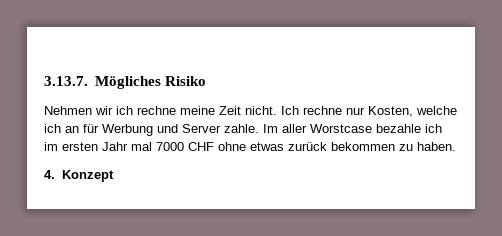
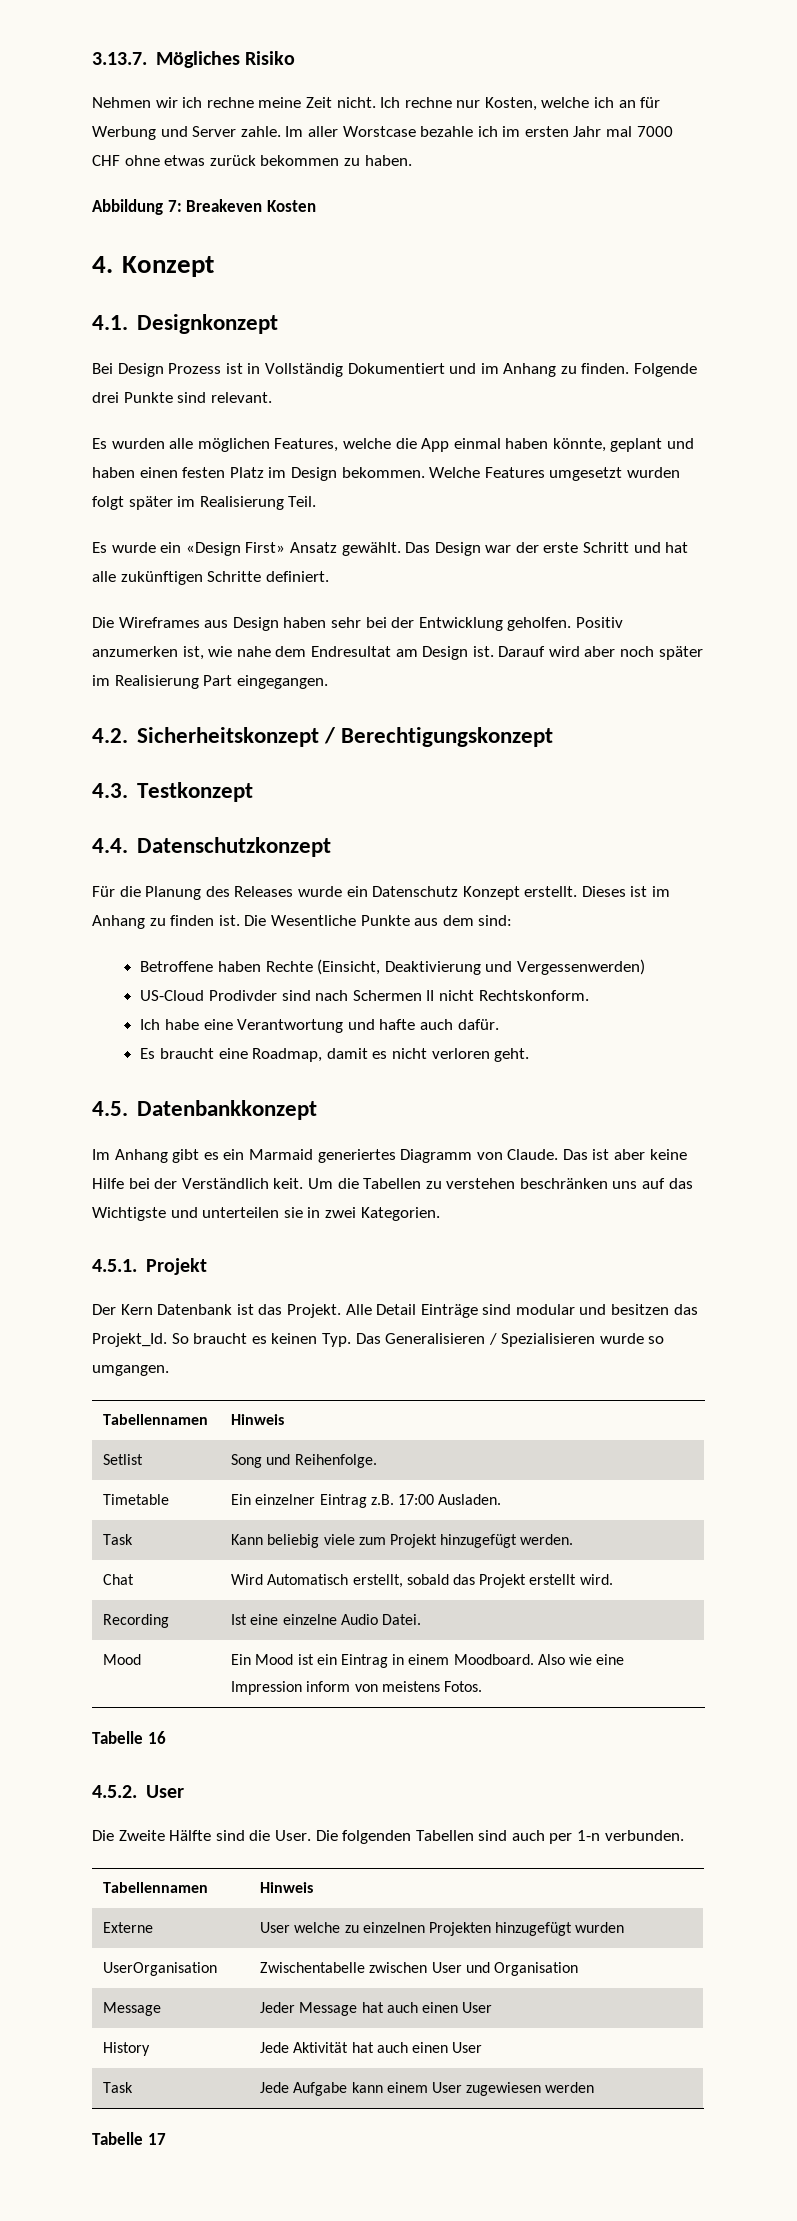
[44,170,114,182] 4. Konzept -> [92,199,316,215] [92,256,214,277] [92,314,278,334] [92,363,698,377] [92,392,272,403] [92,438,695,452] [92,467,680,481] [92,496,317,510] [92,542,689,556] [92,571,329,585] [92,617,623,631] [92,646,703,660] [92,675,328,689] [92,727,553,747] [92,782,253,802] [92,837,331,857] [92,886,671,900] [92,915,513,929] [140,959,645,975] [140,990,589,1001] [140,1019,499,1033] [140,1048,530,1062] [92,1100,317,1120] [92,1149,687,1163] [92,1178,693,1189] [92,1207,440,1221] [92,1258,207,1275] [92,1304,698,1318] [92,1333,665,1347] [92,1365,169,1376] [103,1414,209,1425] [231,1414,285,1425] [103,1454,144,1465] [231,1454,377,1468] [103,1494,170,1505] [231,1494,502,1508] [103,1534,134,1545] [231,1534,574,1548] [103,1574,135,1585] [231,1574,613,1588] [103,1614,170,1628] [231,1614,421,1625] [103,1654,142,1665] [231,1654,625,1668] [231,1681,482,1695] [92,1731,166,1744] [92,1785,184,1798] [92,1830,684,1844] [103,1882,209,1893] [260,1882,314,1893] [103,1922,154,1933] [260,1922,625,1936] [103,1962,218,1976] [260,1962,578,1976] [103,2002,162,2016] [260,2002,493,2016] [103,2042,151,2056] [260,2042,483,2053] [103,2082,134,2093] [260,2082,595,2096] [92,2132,166,2145] Abbildung 7: Breakeven Kosten // 4. Konzept // 4.1. Designkonzept // Bei Design Prozess ist in Vollständig Dokumentiert und im Anhang zu finden. Folgende drei Punkte sind relevant. // Es wurden alle möglichen Features, welche die App einmal haben könnte, geplant und haben einen festen Platz im Design bekommen. Welche Features umgesetzt wurden folgt später im Realisierung Teil. // Es wurde ein «Design First» Ansatz gewählt. Das Design war der erste Schritt und hat alle zukünftigen Schritte definiert. // Die Wireframes aus Design haben sehr bei der Entwicklung geholfen. Positiv anzumerken ist, wie nahe dem Endresultat am Design ist. Darauf wird aber noch später im Realisierung Part eingegangen. // 4.2. Sicherheitskonzept / Berechtigungskonzept // 4.3. Testkonzept // 4.4. Datenschutzkonzept // Für die Planung des Releases wurde ein Datenschutz Konzept erstellt. Dieses ist im Anhang zu finden ist. Die Wesentliche Punkte aus dem sind: // Betroffene haben Rechte (Einsicht, Deaktivierung und Vergessenwerden) // US-Cloud Prodivder sind nach Schermen II nicht Rechtskonform. // Ich habe eine Verantwortung und hafte auch dafür. // Es braucht eine Roadmap, damit es nicht verloren geht. // 4.5. Datenbankkonzept // Im Anhang gibt es ein Marmaid generiertes Diagramm von Claude. Das ist aber keine Hilfe bei der Verständlich keit. Um die Tabellen zu verstehen beschränken uns auf das Wichtigste und unterteilen sie in zwei Kategorien. // 4.5.1. Projekt // Der Kern Datenbank ist das Projekt. Alle Detail Einträge sind modular und besitzen das Projekt_Id. So braucht es keinen Typ. Das Generalisieren / Spezialisieren wurde so umgangen. // Tabellennamen | Hinweis // Setlist | Song und Reihenfolge. // Timetable | Ein einzelner Eintrag z.B. 17:00 Ausladen. // Task | Kann beliebig viele zum Projekt hinzugefügt werden. // Chat | Wird Automatisch erstellt, sobald das Projekt erstellt wird. // Recording | Ist eine einzelne Audio Datei. // Mood | Ein Mood ist ein Eintrag in einem Moodboard. Also wie eine Impression inform von meistens Fotos. // Tabelle 16 // 4.5.2. User // Die Zweite Hälfte sind die User. Die folgenden Tabellen sind auch per 1-n verbunden. // Tabellennamen | Hinweis // Externe | User welche zu einzelnen Projekten hinzugefügt wurden // UserOrganisation | Zwischentabelle zwischen User und Organisation // Message | Jeder Message hat auch einen User // History | Jede Aktivität hat auch einen User // Task | Jede Aufgabe kann einem User zugewiesen werden // Tabelle 17

